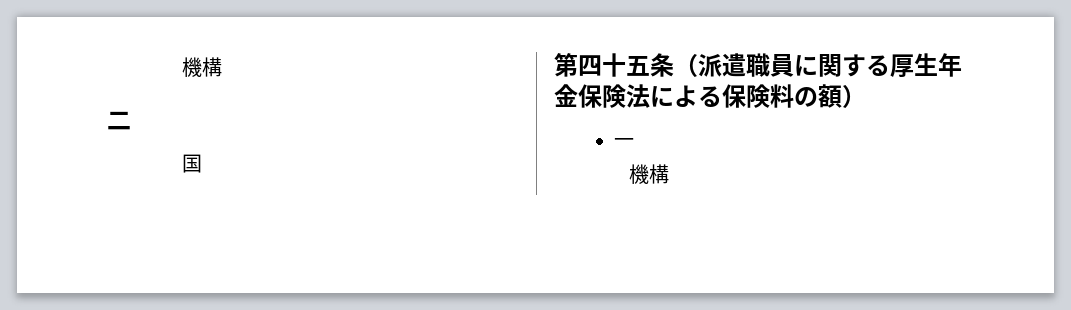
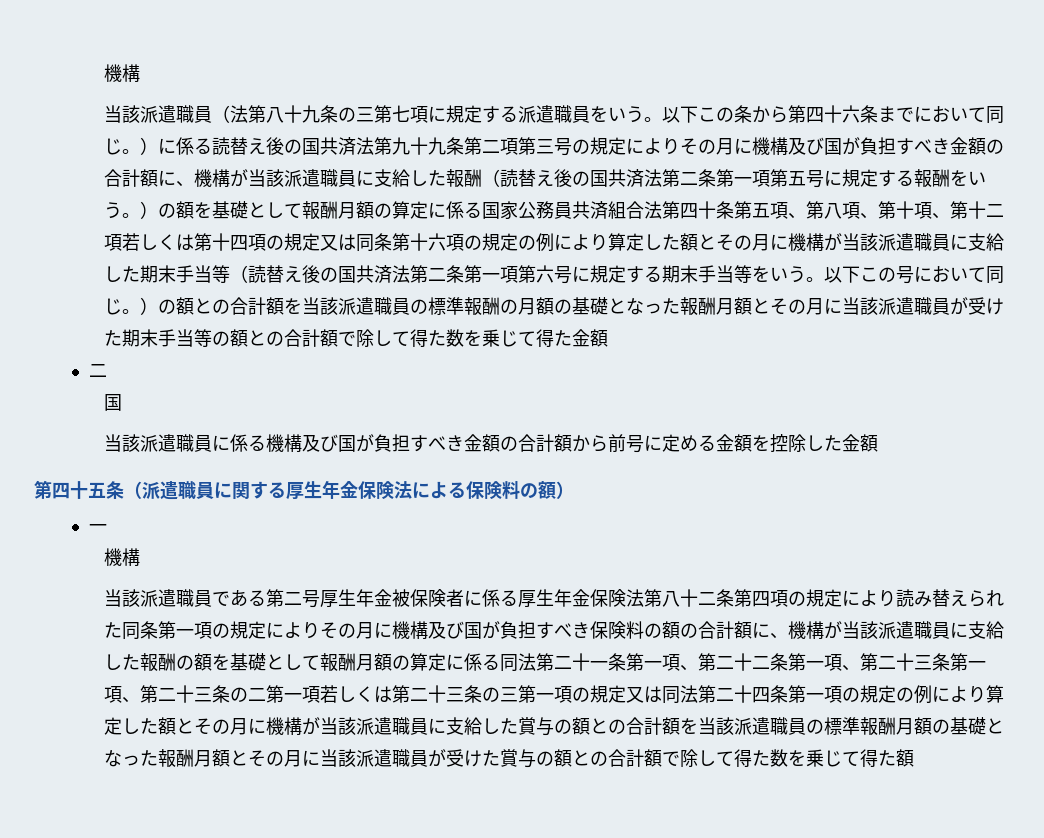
[182,57,223,77] [107,111,131,130] [182,154,203,173] 機構 // 二 // 国 -> [103,64,140,82] [103,105,1004,124] [103,137,1004,156] [103,169,986,188] [103,201,1004,220] [103,233,1004,252] [103,265,1004,284] [103,297,1004,315] [103,329,608,347] [88,364,107,377] [103,394,122,411] [103,434,878,453] 機構 // 当該派遣職員（法第八十九条の三第七項に規定する派遣職員をいう。以下この条から第四十六条までにおいて同じ。）に係る読替え後の国共済法第九十九条第二項第三号の規定によりその月に機構及び国が負担すべき金額の合計額に、機構が当該派遣職員に支給した報酬（読替え後の国共済法第二条第一項第五号に規定する報酬をいう。）の額を基礎として報酬月額の算定に係る国家公務員共済組合法第四十条第五項、第八項、第十項、第十二項若しくは第十四項の規定又は同条第十六項の規定の例により算定した額とその月に機構が当該派遣職員に支給した期末手当等（読替え後の国共済法第二条第一項第六号に規定する期末手当等をいう。以下この号において同じ。）の額との合計額を当該派遣職員の標準報酬の月額の基礎となった報酬月額とその月に当該派遣職員が受けた期末手当等の額との合計額で除して得た数を乗じて得た金額 // 二 // 国 // 当該派遣職員に係る機構及び国が負担すべき金額の合計額から前号に定める金額を控除した金額
(670, 174) none -> [103,589,1004,608] [103,621,1004,640] [103,653,986,672] [103,685,1004,704] [103,717,1004,736] [103,749,914,768] // 当該派遣職員である第二号厚生年金被保険者に係る厚生年金保険法第八十二条第四項の規定により読み替えられた同条第一項の規定によりその月に機構及び国が負担すべき保険料の額の合計額に、機構が当該派遣職員に支給した報酬の額を基礎として報酬月額の算定に係る同法第二十一条第一項、第二十二条第一項、第二十三条第一項、第二十三条の二第一項若しくは第二十三条の三第一項の規定又は同法第二十四条第一項の規定の例により算定した額とその月に機構が当該派遣職員に支給した賞与の額との合計額を当該派遣職員の標準報酬月額の基礎となった報酬月額とその月に当該派遣職員が受けた賞与の額との合計額で除して得た数を乗じて得た額

